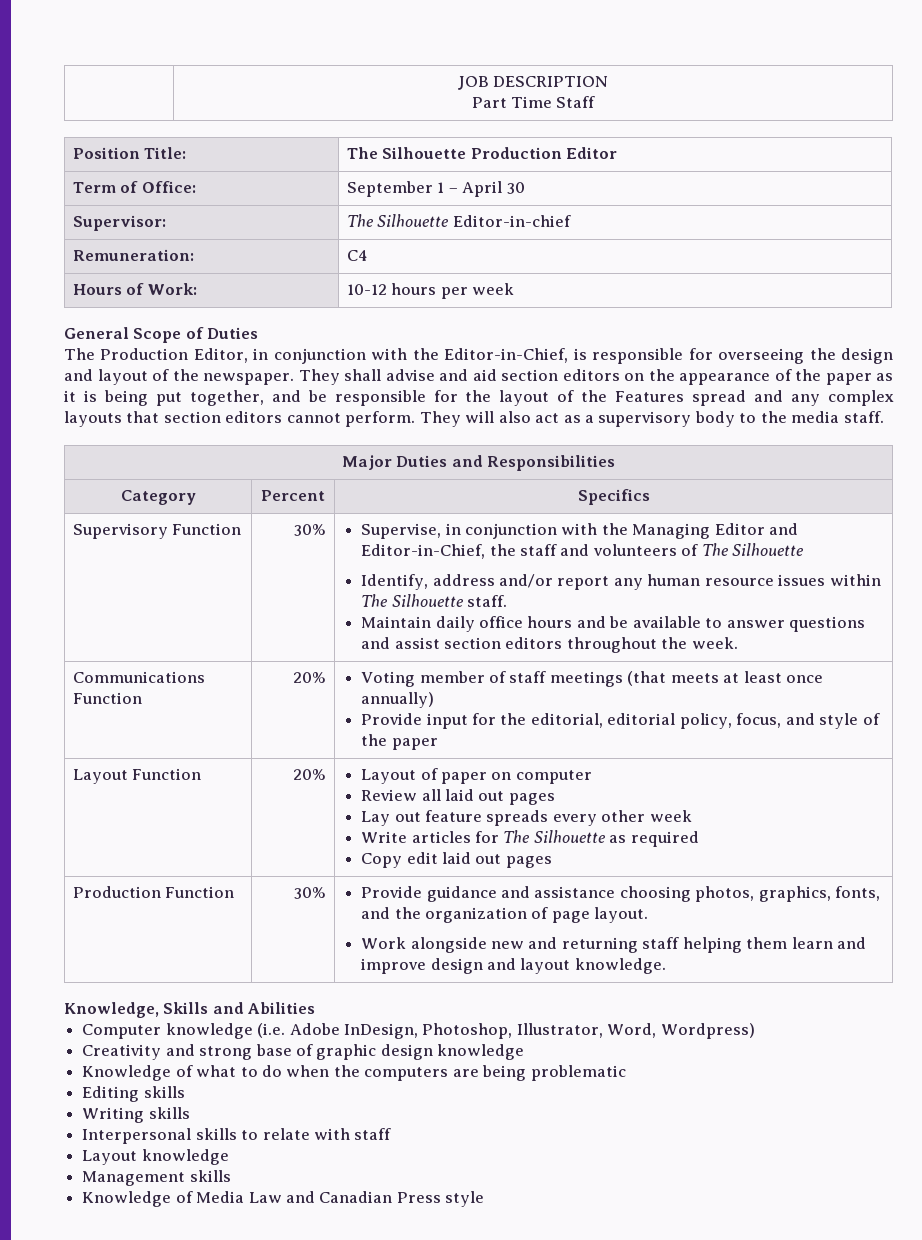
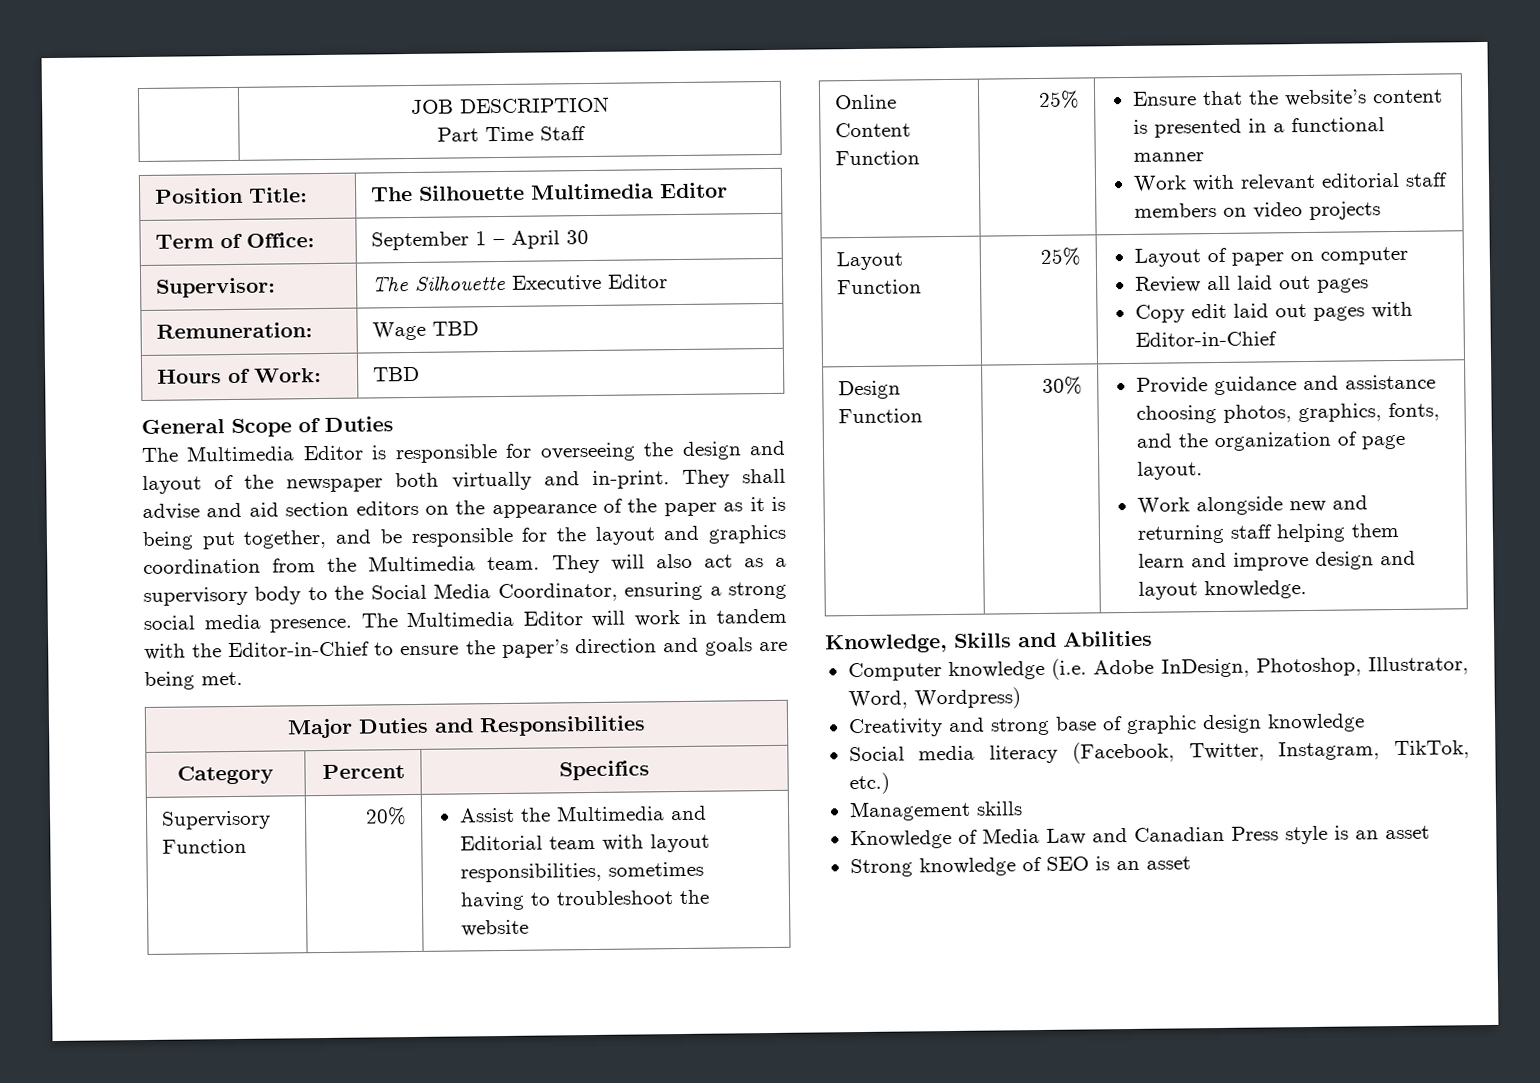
[470,147,562,159] Production -> [530,183,655,200] Multimedia
[452,215,571,227] Editor-in-chief -> [512,274,669,292] Executive Editor
[346,250,368,261] C4 -> [372,321,480,341] Wage TBD
[346,283,515,299] 10-12 hours per week -> [373,366,421,382] TBD
[100,348,569,364] Production Editor, in conjunction with the Editor-in-Chief, -> [186,445,364,462] Multimedia Editor
[203,373,294,385] newspaper. -> [286,470,670,493] newspaper both virtually and in-print.
[557,390,895,406] [64,411,416,427] of the Features spread and any complex layouts that section editors cannot perform. -> [663,524,787,544] [143,555,541,575] and graphics coordination from the Multimedia team.
[791,411,884,423] media staff. -> [370,581,788,603] [143,608,787,633] [144,637,789,660] [144,671,243,690] Social Media Coordinator, ensuring a strong social media presence. The Multimedia Editor will work in tandem with the Editor-in-Chief to ensure the paper’s direction and goals are being met.
[294,524,327,536] [361,523,799,539] [361,543,805,559] [361,574,881,590] [361,594,507,607] [361,616,866,632] [361,637,738,653] [72,671,205,683] [72,692,142,704] [293,672,327,683] [361,671,824,687] [361,692,435,708] [361,713,880,729] [361,734,438,750] 30% | Supervise, in conjunction with the Managing Editor and Editor-in-Chief, the staff and volunteers of The Silhouette // Identify, address and/or report any human resource issues within The Silhouette staff. // Maintain daily office hours and be available to answer questions and assist section editors throughout the week. // Communications Function | 20% | Voting member of staff meetings (that meets at least once annually) // Provide input for the editorial, editorial policy, focus, and style of the paper -> [364,807,407,826] [458,805,707,823] [459,833,710,853] [459,861,704,883] [459,889,710,911] [460,919,529,937] [835,94,898,110] [835,122,912,138] [835,150,921,166] [1037,90,1080,109] [1132,89,1443,107] [1132,117,1385,138] [1132,152,1204,162] [1132,172,1448,192] [1133,201,1381,220] 20% | Assist the Multimedia and Editorial team with layout responsibilities, sometimes having to troubleshoot the website // Online Content Function | 25% | Ensure that the website’s content is presented in a functional manner // Work with relevant editorial staff members on video projects
[293,769,327,780] 20% -> [1039,247,1081,266] 25%
[361,810,692,826] [361,830,699,847] // Lay out feature spreads every other week // Write articles for The Silhouette as required -> (1369, 285) none
[72,886,161,898] // Production -> [1370,301,1413,319] [1134,331,1277,347] [838,380,902,400] with Editor-in-Chief // Design
[82,1065,626,1081] [82,1086,185,1102] [82,1107,190,1123] [82,1128,392,1144] [82,1149,229,1165] Knowledge of what to do when the computers are being problematic // Editing skills // Writing skills // Interpersonal skills to relate with staff // Layout knowledge -> [848,740,1470,764] [848,772,890,795] Social media literacy (Facebook, Twitter, Instagram, TikTok, etc.)
(485, 1199) none -> [1333,825,1430,840] [849,856,1191,878] is an asset // Strong knowledge of SEO is an asset

